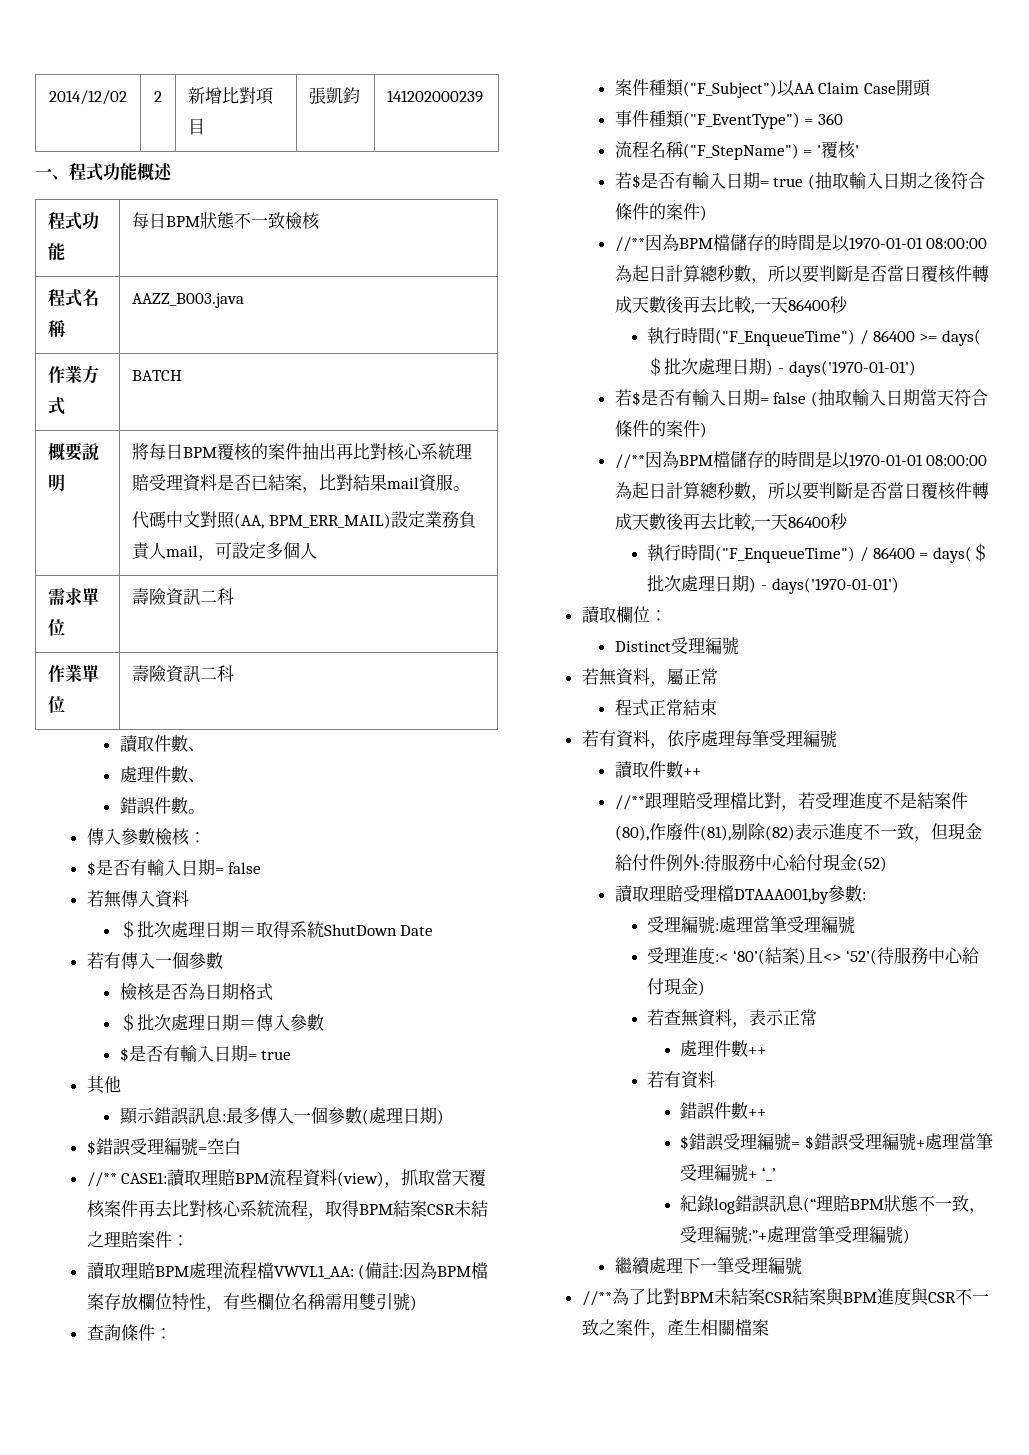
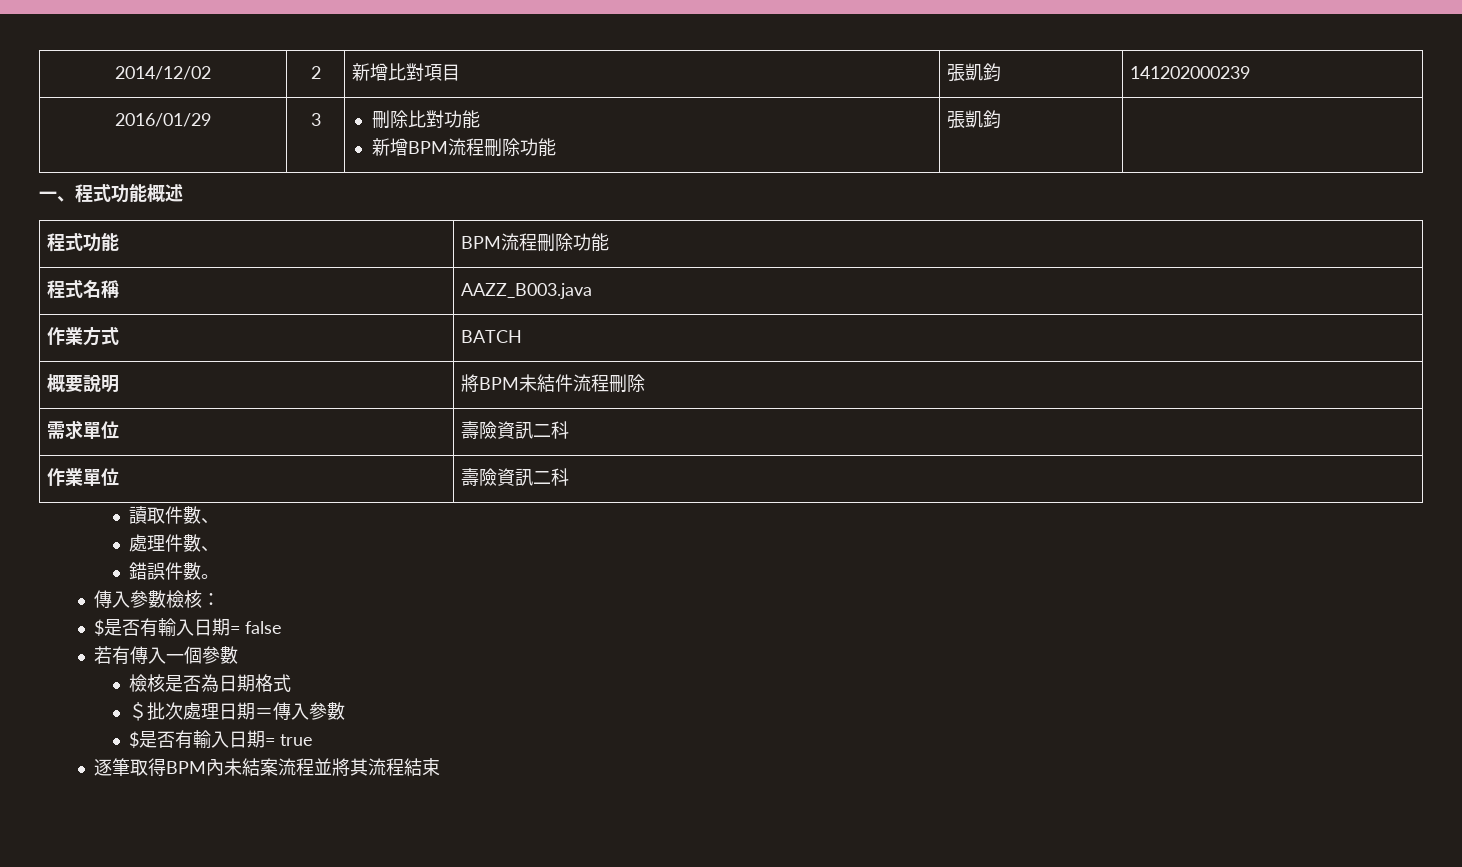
(484, 96) none -> [115,113,211,127] [310,113,321,126] [371,110,480,129] [371,138,556,157] [946,110,1001,129] // 2016/01/29 | 3 | 刪除比對功能 // 新增BPM流程刪除功能 | 張凱鈞 |
[132,212,321,230] 每日BPM狀態不一致檢核 -> [460,233,609,252] BPM流程刪除功能
[149,443,473,461] [132,474,471,493] [132,511,477,529] [132,542,318,561] 每日BPM覆核的案件抽出再比對核心系統理賠受理資料是否已結案，比對結果mail資服。 // 代碼中文對照(AA, BPM_ERR_MAIL)設定業務負責人mail，可設定多個人 -> [478,374,645,393] BPM未結件流程刪除
[86,890,189,908] [119,920,434,939] // 若無傳入資料 // ＄批次處理日期＝取得系統ShutDown Date -> (282, 627) none
[86,1075,121,1094] [118,1107,444,1125] [86,1138,241,1156] [86,1169,487,1188] [86,1200,488,1219] [86,1231,189,1248] [86,1262,489,1280] [86,1293,417,1312] [86,1324,172,1341] [614,79,931,98] [614,110,843,129] [614,141,859,160] [614,172,985,190] [614,203,707,221] [614,234,988,252] [614,265,989,284] [614,296,848,314] [647,327,981,346] [647,357,916,377] [614,389,988,407] [614,420,707,438] [614,451,988,469] [614,482,989,501] [614,513,848,531] [647,543,989,563] [647,575,899,594] [581,606,667,624] [614,637,739,655] [581,668,718,687] [614,699,717,717] [581,730,837,749] [614,761,701,779] [614,792,968,811] [614,823,982,842] [614,854,887,872] [614,885,866,904] [647,916,856,934] [647,947,979,965] [647,978,706,996] [647,1009,818,1028] [680,1040,767,1057] [647,1071,716,1089] [680,1102,767,1120] [680,1133,994,1151] [680,1164,777,1182] [680,1195,987,1214] [680,1226,911,1244] [614,1257,802,1275] [581,1288,989,1306] [581,1319,769,1338] 其他 // 顯示錯誤訊息:最多傳入一個參數(處理日期) // $錯誤受理編號=空白 // //** CASE1:讀取理賠BPM流程資料(view)，抓取當天覆核案件再去比對核心系統流程，取得BPM結案CSR未結之理賠案件： // 讀取理賠BPM處理流程檔VWVL1_AA: (備註:因為BPM檔案存放欄位特性，有些欄位名稱需用雙引號) // 查詢條件： // 案件種類("F_Subject")以AA Claim Case開頭 // 事件種類("F_EventType") = 360 // 流程名稱("F_StepName") = '覆核' // 若$是否有輸入日期= true (抽取輸入日期之後符合條件的案件) // //**因為BPM檔儲存的時間是以1970-01-01 08:00:00為起日計算總秒數，所以要判斷是否當日覆核件轉成天數後再去比較,一天86400秒 // 執行時間("F_EnqueueTime") / 86400 >= days(＄批次處理日期) - days('1970-01-01') // 若$是否有輸入日期= false (抽取輸入日期當天符合條件的案件) // //**因為BPM檔儲存的時間是以1970-01-01 08:00:00為起日計算總秒數，所以要判斷是否當日覆核件轉成天數後再去比較,一天86400秒 // 執行時間("F_EnqueueTime") / 86400 = days(＄批次處理日期) - days('1970-01-01') // 讀取欄位： // Distinct受理編號 // 若無資料，屬正常 // 程式正常結束 // 若有資料，依序處理每筆受理編號 // 讀取件數++ // //**跟理賠受理檔比對，若受理進度不是結案件(80),作廢件(81),剔除(82)表示進度不一致，但現金給付件例外:待服務中心給付現金(52) // 讀取理賠受理檔DTAAA001,by參數: // 受理編號:處理當筆受理編號 // 受理進度:< ‘80’(結案)且<> ‘52’(待服務中心給付現金) // 若查無資料，表示正常 // 處理件數++ // 若有資料 // 錯誤件數++ // $錯誤受理編號= $錯誤受理編號+處理當筆受理編號+ ‘_’ // 紀錄log錯誤訊息(“理賠BPM狀態不一致，受理編號:”+處理當筆受理編號) // 繼續處理下一筆受理編號 // //**為了比對BPM未結案CSR結案與BPM進度與CSR不一致之案件，產生相關檔案 -> [93,758,440,776] 逐筆取得BPM內未結案流程並將其流程結束

